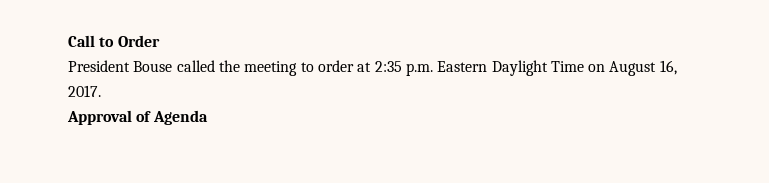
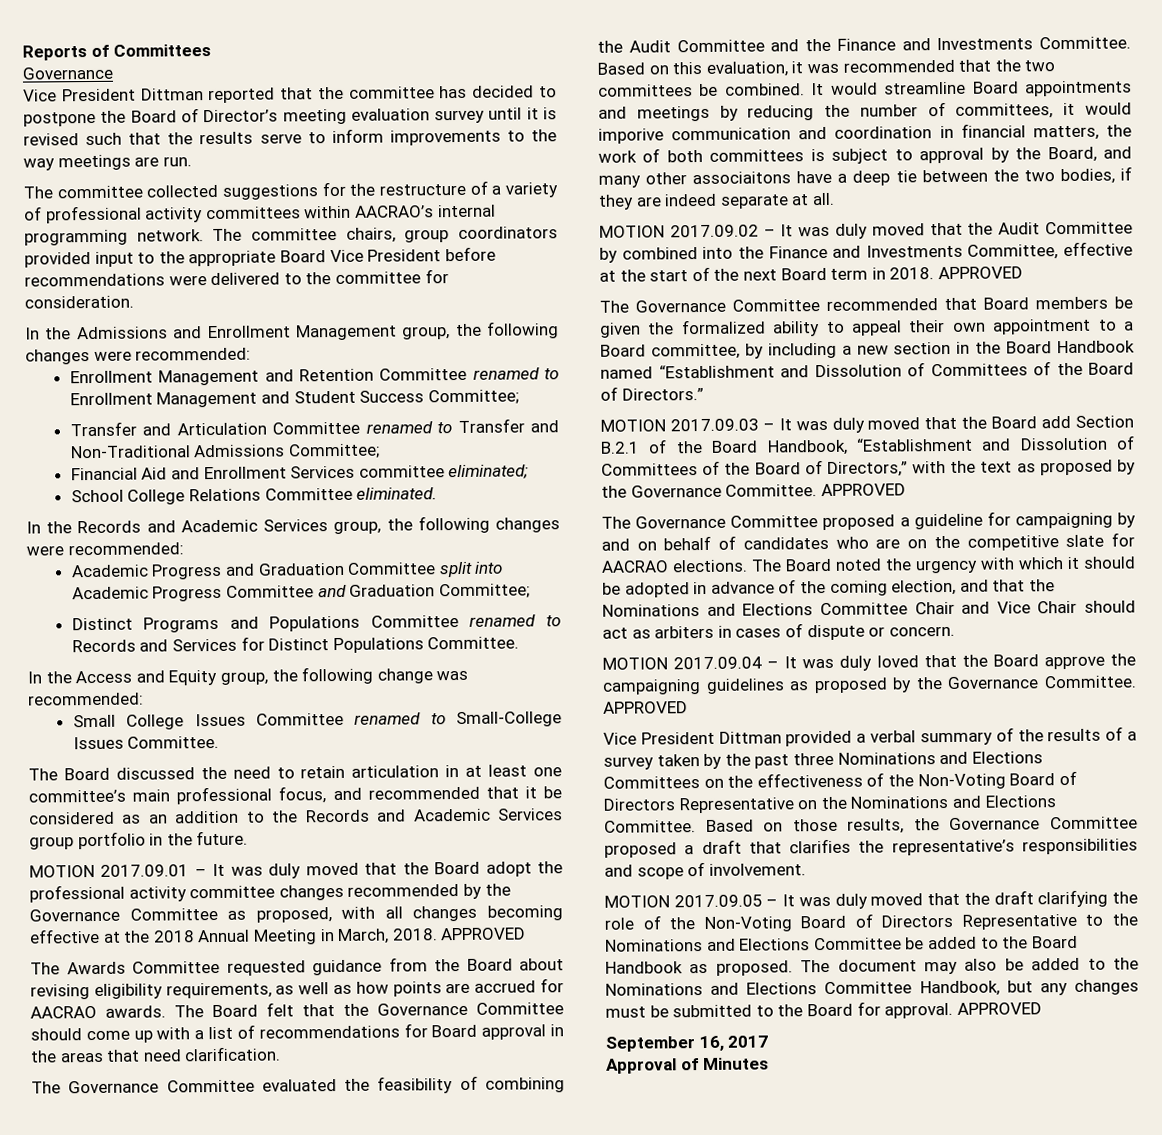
[68,35,160,47] [68,60,677,76] [68,85,101,97] Call to Order // President Bouse called the meeting to order at 2:35 p.m. Eastern Daylight Time on August 16, 2017. -> [22,44,212,61] [22,66,113,80] [23,85,557,104] [23,107,557,127] [23,128,558,146] [23,154,192,171] [23,180,559,200] [24,204,496,224] [24,226,558,246] [24,246,496,268] [24,269,449,287] [24,295,134,309] [25,321,559,341] [25,347,252,365] [69,367,559,386] [69,389,519,408] [69,418,559,437] [69,443,380,459] [70,464,530,481] [70,487,438,505] [26,515,560,535] [26,542,184,556] [70,561,504,580] [71,583,530,602] [71,614,561,633] [71,636,520,654] [27,666,469,686] [28,692,144,706] [72,711,562,730] [72,735,220,750] [28,764,563,781] [28,786,562,805] [28,808,564,825] [29,830,249,850] [29,861,563,879] [29,883,511,903] [29,905,563,923] [29,927,527,945] [30,957,564,976] [30,978,565,1000] [30,1002,564,1019] [30,1023,564,1043] [30,1046,282,1063] [31,1075,565,1094] [597,36,1131,53] [597,59,1056,77] [598,80,1132,97] [598,101,1132,122] [598,123,1132,144] [598,146,1132,164] [598,166,1132,188] [598,192,835,210] [599,221,1133,239] [599,241,1133,263] [599,266,1023,282] [599,296,1133,313] [599,318,1134,338] [600,340,1135,360] [600,361,1134,379] [600,386,704,401] [600,415,1134,433] [600,435,1135,456] [601,459,1136,477] [601,483,906,498] [601,511,1136,531] [601,532,1135,551] [601,556,1136,574] [602,579,1055,598] [602,600,1136,617] [602,623,955,641] [602,653,1136,671] [602,675,1137,695] [603,701,688,714] [603,726,1137,747] [603,751,1043,770] [603,770,1077,790] [603,795,1056,814] [604,816,1138,834] [604,838,1138,858] [604,861,806,880] [604,889,1138,909] [604,913,1138,933] [605,935,1078,952] [605,957,1139,976] [605,979,1139,997] [605,1001,1042,1019] [605,1035,769,1052] Reports of Committees // Governance // Vice President Dittman reported that the committee has decided to postpone the Board of Director’s meeting evaluation survey until it is revised such that the results serve to inform improvements to the way meetings are run. // The committee collected suggestions for the restructure of a variety of professional activity committees within AACRAO’s internal programming network. The committee chairs, group coordinators provided input to the appropriate Board Vice President before recommendations were delivered to the committee for consideration. // In the Admissions and Enrollment Management group, the following changes were recommended: // Enrollment Management and Retention Committee renamed to Enrollment Management and Student Success Committee; // Transfer and Articulation Committee renamed to Transfer and Non-Traditional Admissions Committee; // Financial Aid and Enrollment Services committee eliminated; // School College Relations Committee eliminated. // In the Records and Academic Services group, the following changes were recommended: // Academic Progress and Graduation Committee split into Academic Progress Committee and Graduation Committee; // Distinct Programs and Populations Committee renamed to Records and Services for Distinct Populations Committee. // In the Access and Equity group, the following change was recommended: // Small College Issues Committee renamed to Small-College Issues Committee. // The Board discussed the need to retain articulation in at least one committee’s main professional focus, and recommended that it be considered as an addition to the Records and Academic Services group portfolio in the future. // MOTION 2017.09.01 – It was duly moved that the Board adopt the professional activity committee changes recommended by the Governance Committee as proposed, with all changes becoming effective at the 2018 Annual Meeting in March, 2018. APPROVED // The Awards Committee requested guidance from the Board about revising eligibility requirements, as well as how points are accrued for AACRAO awards. The Board felt that the Governance Committee should come up with a list of recommendations for Board approval in the areas that need clarification. // The Governance Committee evaluated the feasibility of combining the Audit Committee and the Finance and Investments Committee. Based on this evaluation, it was recommended that the two committees be combined. It would streamline Board appointments and meetings by reducing the number of committees, it would imporive communication and coordination in financial matters, the work of both committees is subject to approval by the Board, and many other associaitons have a deep tie between the two bodies, if they are indeed separate at all. // MOTION 2017.09.02 – It was duly moved that the Audit Committee by combined into the Finance and Investments Committee, effective at the start of the next Board term in 2018. APPROVED // The Governance Committee recommended that Board members be given the formalized ability to appeal their own appointment to a Board committee, by including a new section in the Board Handbook named “Establishment and Dissolution of Committees of the Board of Directors.” // MOTION 2017.09.03 – It was duly moved that the Board add Section B.2.1 of the Board Handbook, “Establishment and Dissolution of Committees of the Board of Directors,” with the text as proposed by the Governance Committee. APPROVED // The Governance Committee proposed a guideline for campaigning by and on behalf of candidates who are on the competitive slate for AACRAO elections. The Board noted the urgency with which it should be adopted in advance of the coming election, and that the Nominations and Elections Committee Chair and Vice Chair should act as arbiters in cases of dispute or concern. // MOTION 2017.09.04 – It was duly loved that the Board approve the campaigning guidelines as proposed by the Governance Committee. APPROVED // Vice President Dittman provided a verbal summary of the results of a survey taken by the past three Nominations and Elections Committees on the effectiveness of the Non-Voting Board of Directors Representative on the Nominations and Elections Committee. Based on those results, the Governance Committee proposed a draft that clarifies the representative’s responsibilities and scope of involvement. // MOTION 2017.09.05 – It was duly moved that the draft clarifying the role of the Non-Voting Board of Directors Representative to the Nominations and Elections Committee be added to the Board Handbook as proposed. The document may also be added to the Nominations and Elections Committee Handbook, but any changes must be submitted to the Board for approval. APPROVED // September 16, 2017
[152,110,208,125] Agenda -> [703,1057,770,1071] Minutes

